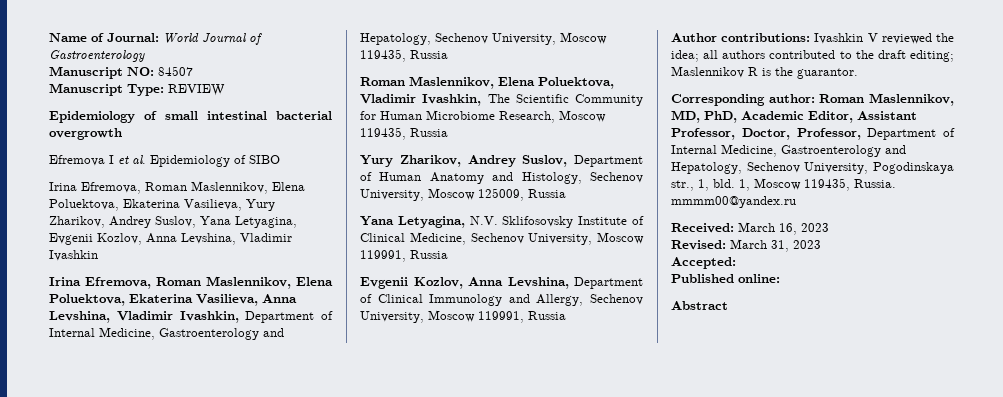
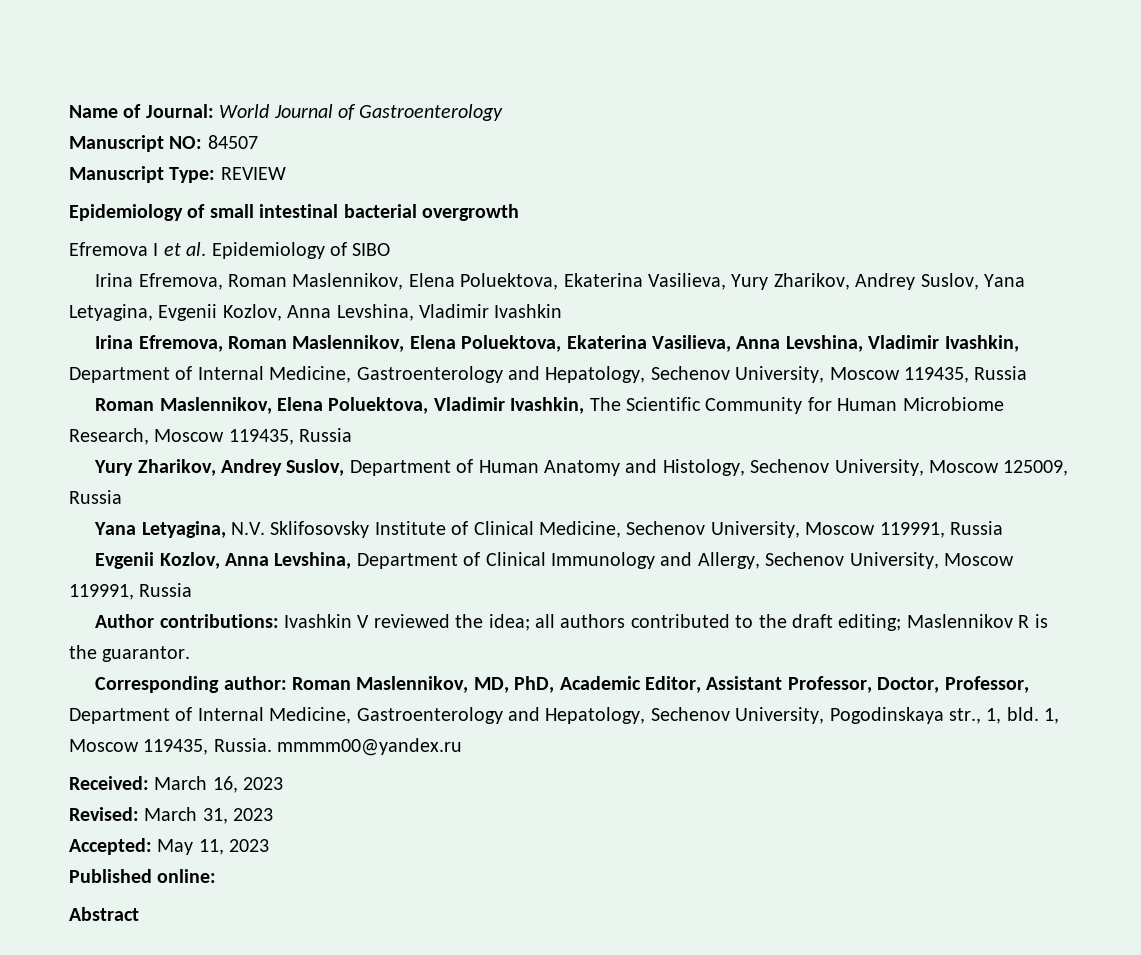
(736, 263) none -> [157,839,270,855] May 11, 2023

